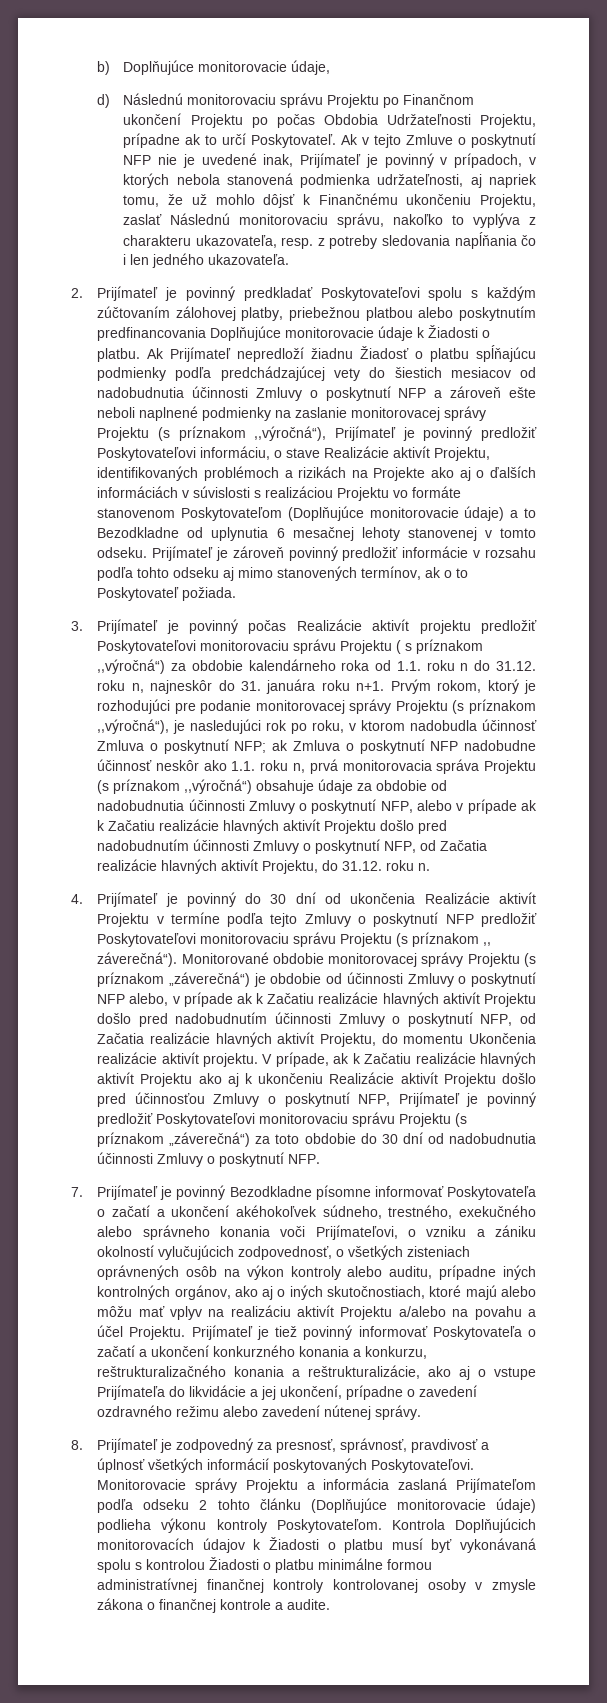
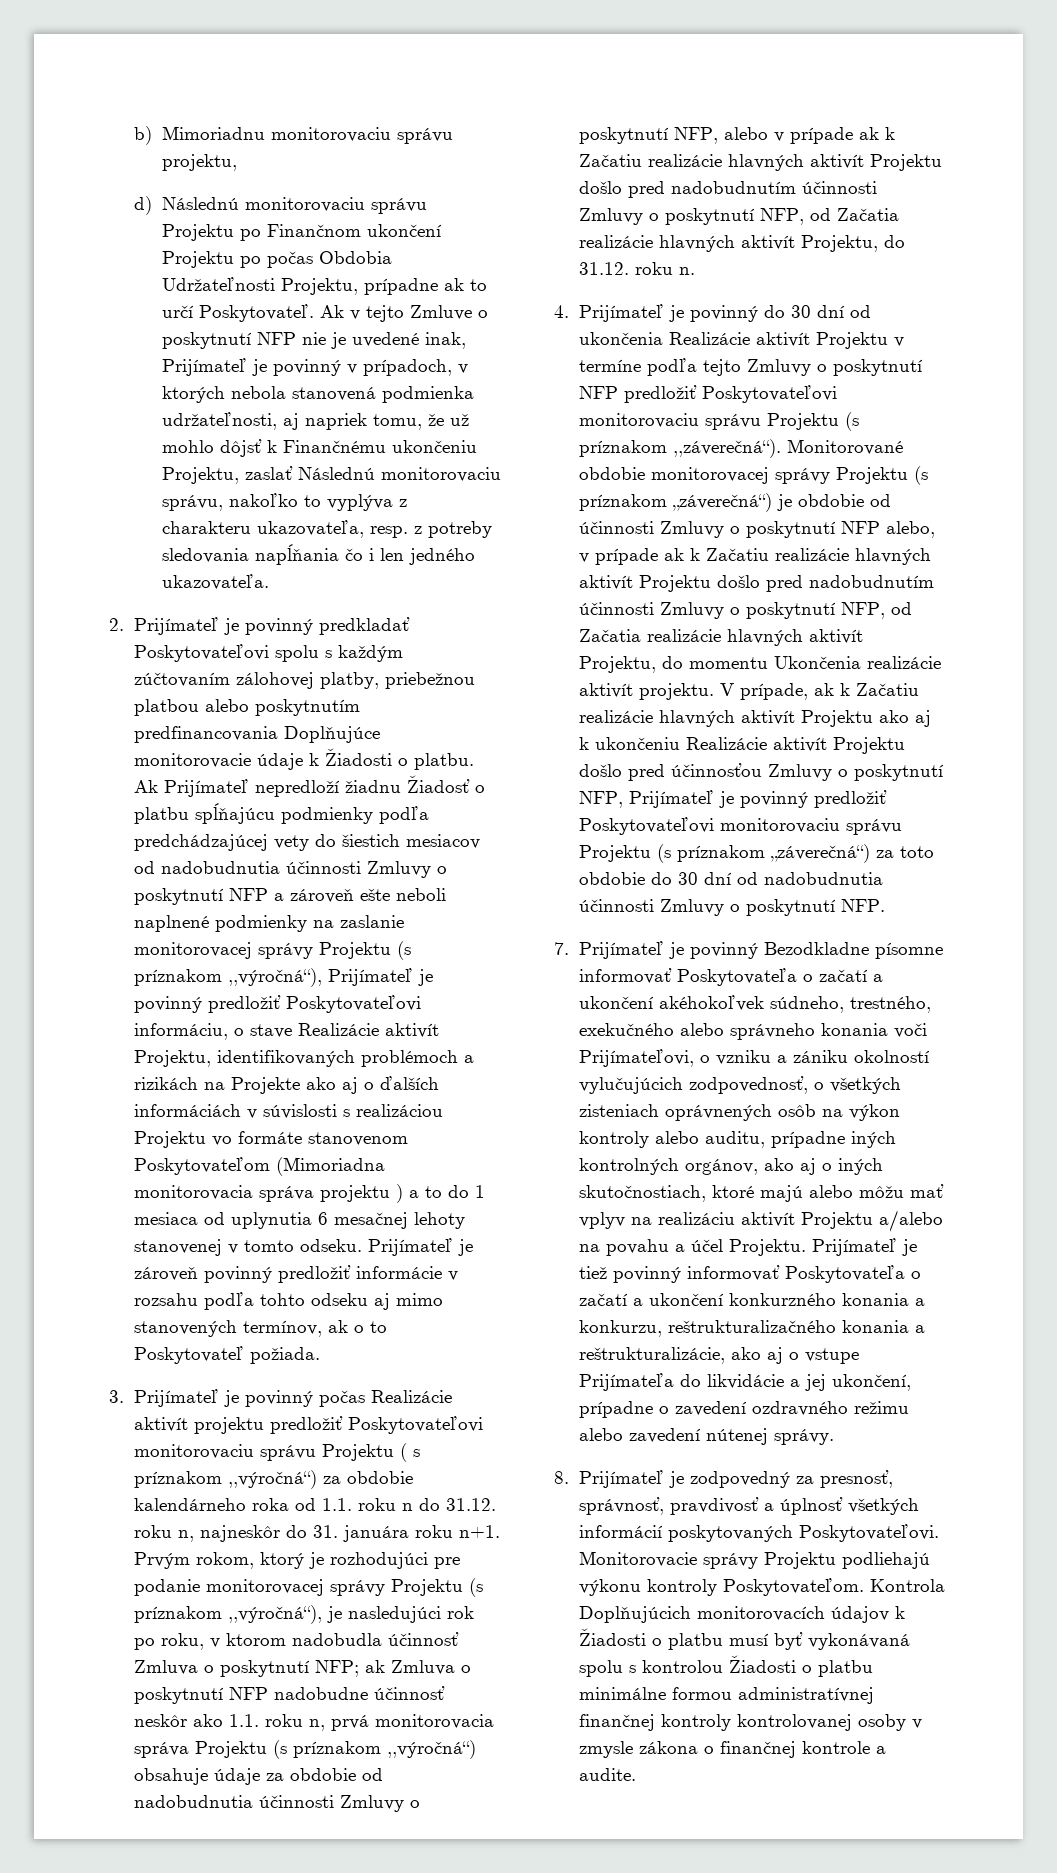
[123,60,331,75] Doplňujúce monitorovacie údaje, -> [161,126,453,144] [161,154,237,171] Mimoriadnu monitorovaciu správu projektu,
[287,506,536,521] [97,527,180,538] (Doplňujúce monitorovacie údaje) a to Bezodkladne -> [276,1157,386,1176] [134,1184,486,1203] [134,1212,199,1225] (Mimoriadna monitorovacia správa projektu ) a to do 1 mesiaca
[483,942,492,946] [97,952,178,967] ,, záverečná“). -> [673,439,782,458] ,,záverečná“).
[306,1478,536,1493] [97,1498,536,1513] [97,1519,152,1533] a informácia zaslaná Prijímateľom podľa odseku 2 tohto článku (Doplňujúce monitorovacie údaje) podlieha -> [842,1552,931,1569] podliehajú

